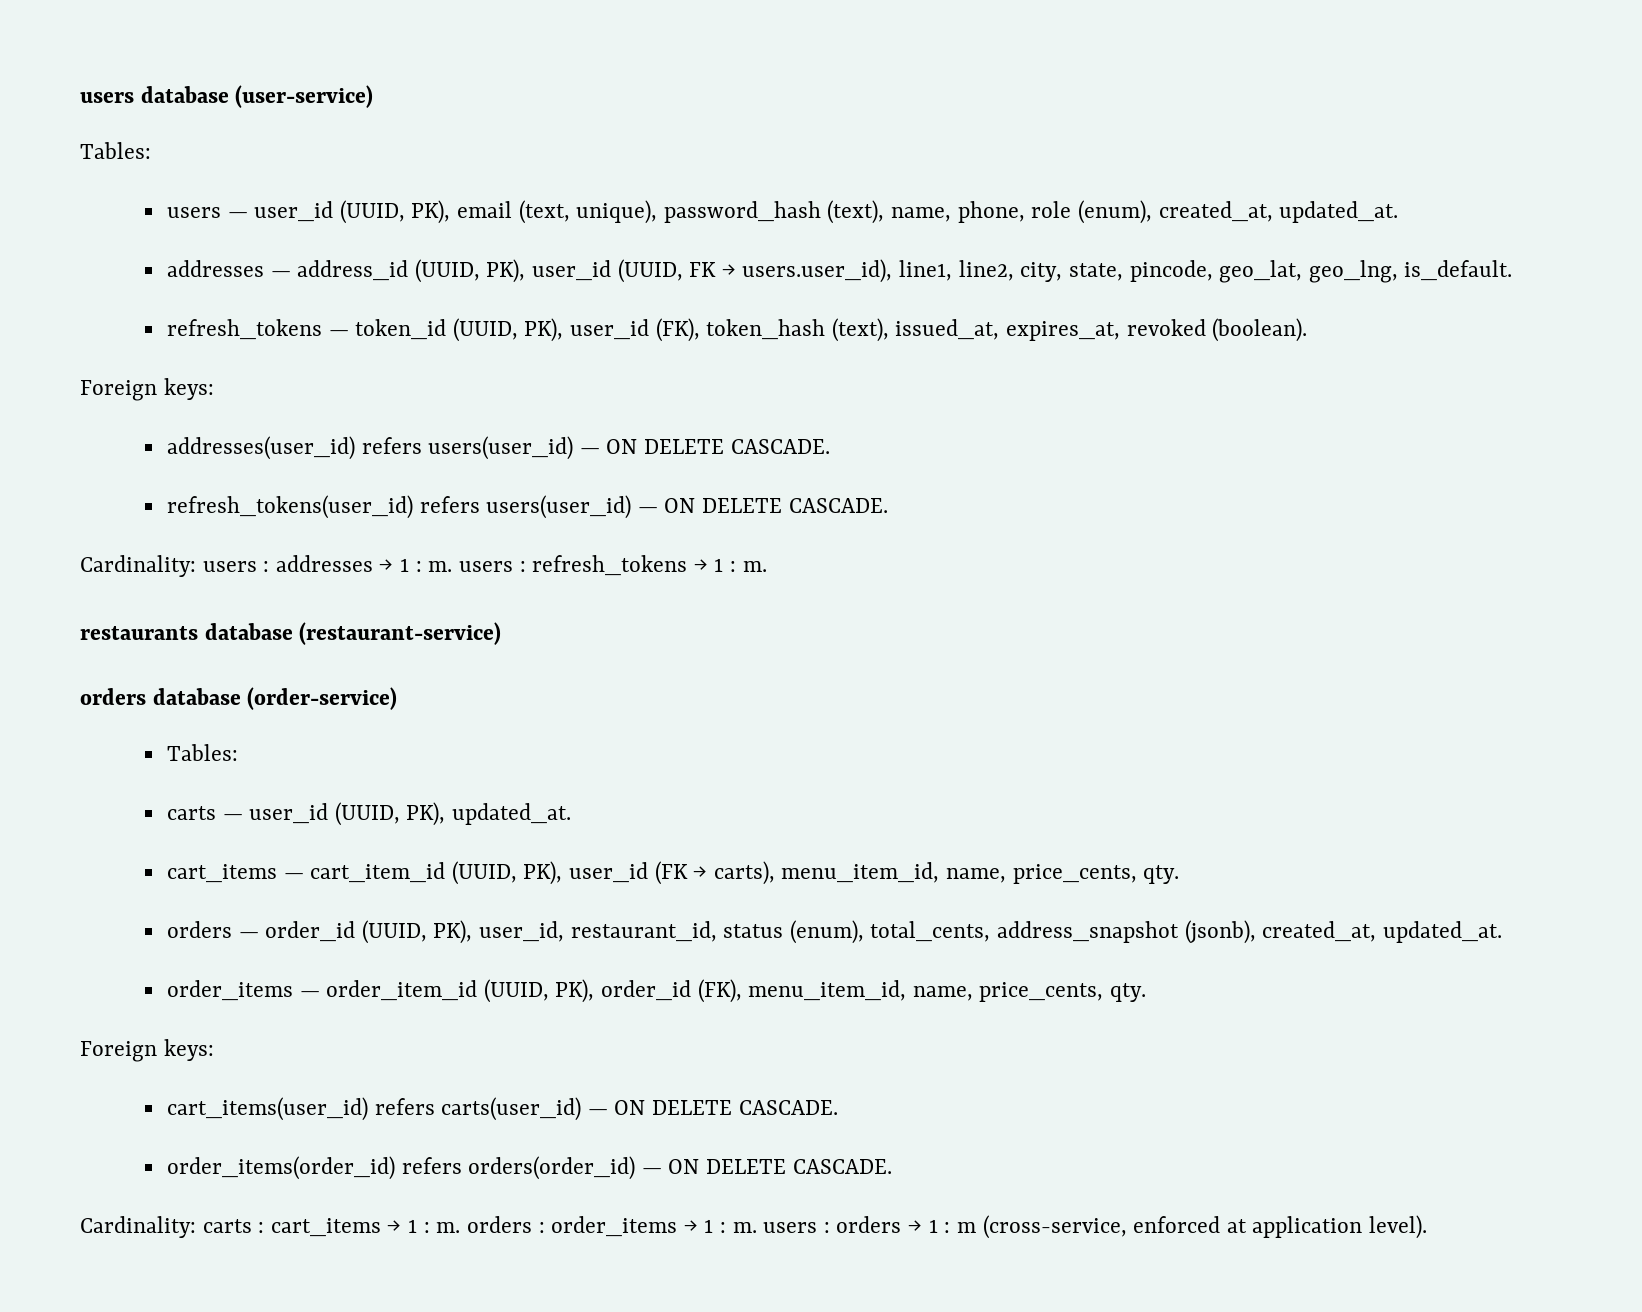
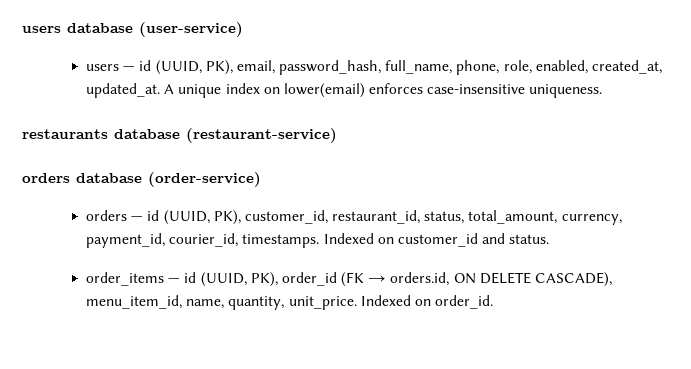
[80,142,151,159] // Tables: -> (243, 29) none
[254,200,1399,224] [166,259,1513,283] [166,318,1308,342] [80,378,214,401] [166,436,830,460] [166,495,888,519] [80,555,767,577] user_id (UUID, PK), email (text, unique), password_hash (text), name, phone, role (enum), created_at, updated_at. // addresses — address_id (UUID, PK), user_id (UUID, FK → users.user_id), line1, line2, city, state, pincode, geo_lat, geo_lng, is_default. // refresh_tokens — token_id (UUID, PK), user_id (FK), token_hash (text), issued_at, expires_at, revoked (boolean). // Foreign keys: // addresses(user_id) refers users(user_id) — ON DELETE CASCADE. // refresh_tokens(user_id) refers users(user_id) — ON DELETE CASCADE. // Cardinality: users : addresses → 1 : m. users : refresh_tokens → 1 : m. -> [139,60,663,75] [85,83,603,98] id (UUID, PK), email, password_hash, full_name, phone, role, enabled, created_at, updated_at. A unique index on lower(email) enforces case-insensitive uniqueness.
[166,744,238,761] [166,802,571,826] [166,861,1180,885] [166,920,1502,944] Tables: // carts — user_id (UUID, PK), updated_at. // cart_items — cart_item_id (UUID, PK), user_id (FK → carts), menu_item_id, name, price_cents, qty. // orders — order_id (UUID, PK), user_id, restaurant_id, status (enum), total_cents, address_snapshot (jsonb), created_at, updated_at. -> [85,210,622,225] [85,233,550,248] orders — id (UUID, PK), customer_id, restaurant_id, status, total_amount, currency, payment_id, courier_id, timestamps. Indexed on customer_id and status.
[326,980,478,1001] order_item_id -> [184,272,197,283] id
[697,979,1147,1003] [80,1039,214,1062] [166,1097,838,1121] [166,1156,892,1180] [80,1215,1427,1239] (FK), menu_item_id, name, price_cents, qty. // Foreign keys: // cart_items(user_id) refers carts(user_id) — ON DELETE CASCADE. // order_items(order_id) refers orders(order_id) — ON DELETE CASCADE. // Cardinality: carts : cart_items → 1 : m. orders : order_items → 1 : m. users : orders → 1 : m (cross-service, enforced at application level). -> [341,272,613,287] [85,295,494,310] (FK → orders.id, ON DELETE CASCADE), menu_item_id, name, quantity, unit_price. Indexed on order_id.

